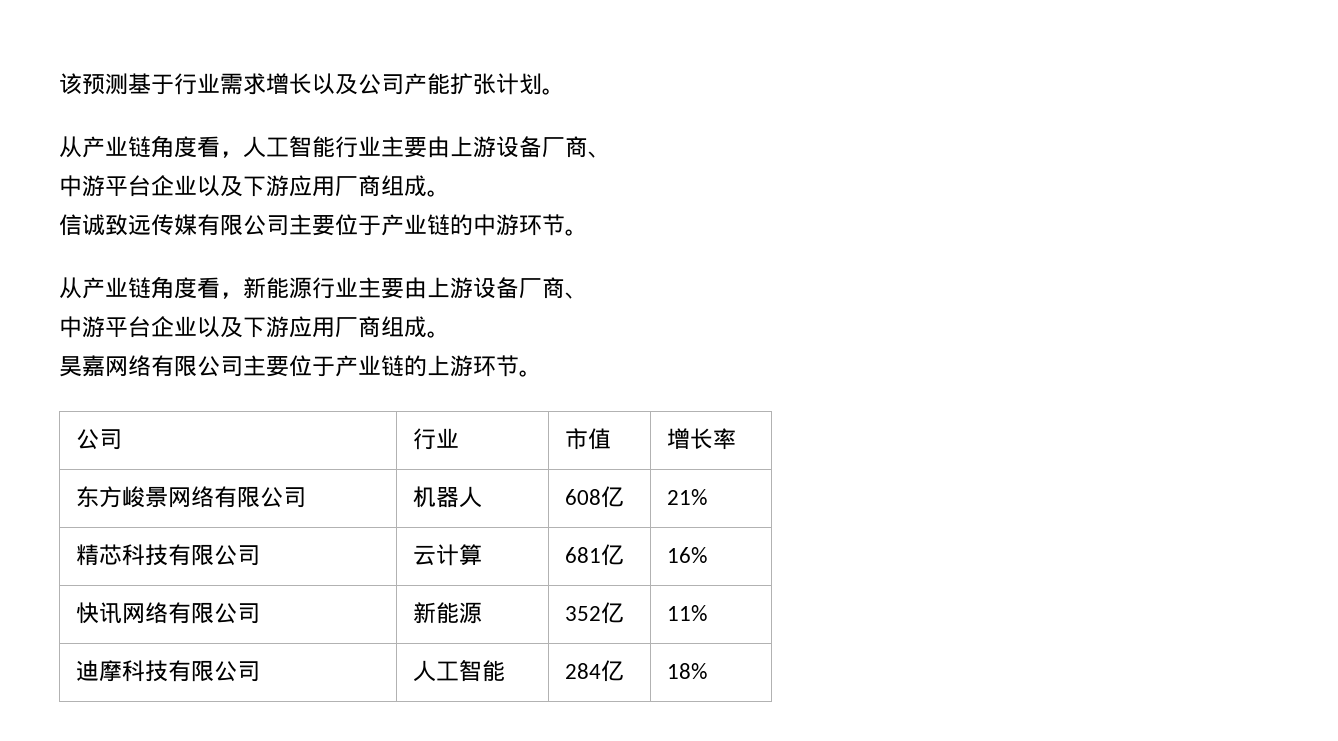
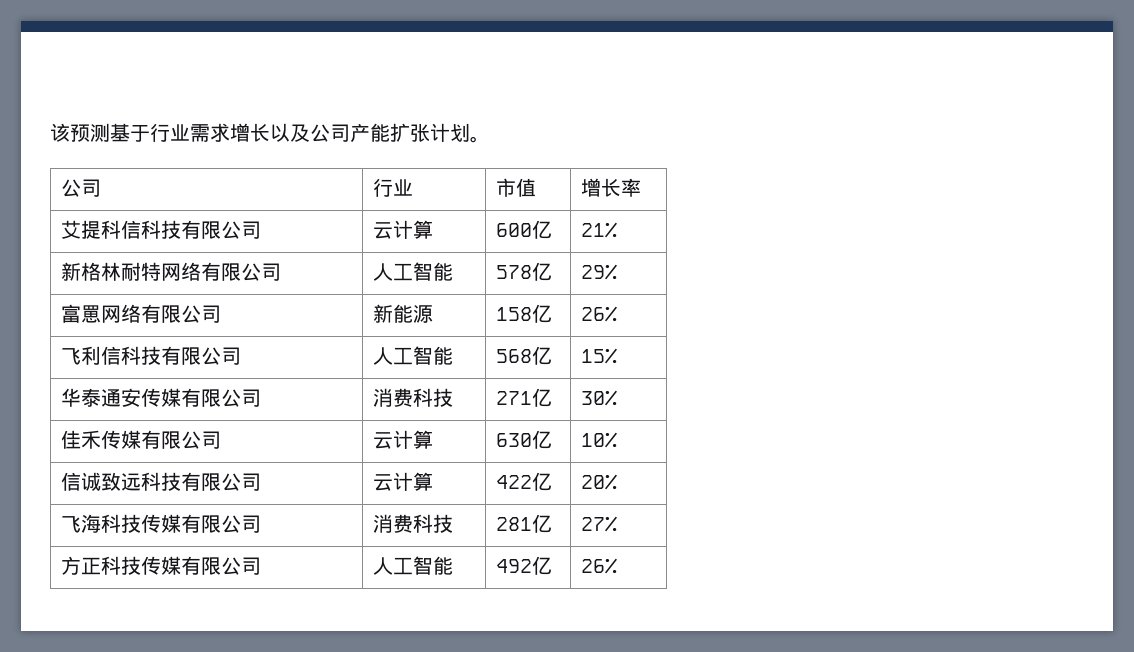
[59,135,611,158] [59,175,450,197] [59,214,588,236] [59,276,588,299] [59,316,450,338] [59,355,542,377] // 从产业链角度看，人工智能行业主要由上游设备厂商、 // 中游平台企业以及下游应用厂商组成。 // 信诚致远传媒有限公司主要位于产业链的中游环节。 // 从产业链角度看，新能源行业主要由上游设备厂商、 // 中游平台企业以及下游应用厂商组成。 // 昊嘉网络有限公司主要位于产业链的上游环节。 -> (490, 139) none
[76,486,307,508] [413,486,483,508] [565,486,625,508] [667,489,708,505] [76,544,261,566] [413,544,483,566] [565,544,625,566] [667,547,708,563] [76,602,123,624] 东方峻景网络有限公司 | 机器人 | 608亿 | 21% // 精芯科技有限公司 | 云计算 | 681亿 | 16% // 快讯 -> [60,220,261,239] [372,220,433,239] [495,220,552,239] [580,222,617,238] [60,262,281,281] [372,262,453,281] [495,262,552,281] [580,264,617,280] [60,304,101,323] 艾提科信科技有限公司 | 云计算 | 600亿 | 21% // 新格林耐特网络有限公司 | 人工智能 | 578亿 | 29% // 富罳
[565,602,625,624] [667,605,708,621] [76,660,123,682] 352亿 | 11% // 迪摩 -> [495,304,552,323] [580,306,617,322] [60,346,121,365] 158亿 | 26% // 飞利信
[565,660,625,682] [667,663,708,679] 284亿 | 18% -> [495,346,552,365] [580,348,617,364] [60,388,261,407] [372,388,453,407] [495,388,552,407] [580,390,617,406] [60,430,221,449] [372,430,433,449] [495,430,552,449] [580,432,617,448] [60,472,261,491] [372,472,433,491] [495,472,552,491] [580,474,617,490] [60,514,261,533] [372,514,453,533] [495,514,552,533] [580,516,617,532] [60,556,261,575] [372,556,453,575] [495,556,552,575] [580,558,617,574] 568亿 | 15% // 华泰通安传媒有限公司 | 消费科技 | 271亿 | 30% // 佳禾传媒有限公司 | 云计算 | 630亿 | 10% // 信诚致远科技有限公司 | 云计算 | 422亿 | 20% // 飞海科技传媒有限公司 | 消费科技 | 281亿 | 27% // 方正科技传媒有限公司 | 人工智能 | 492亿 | 26%

